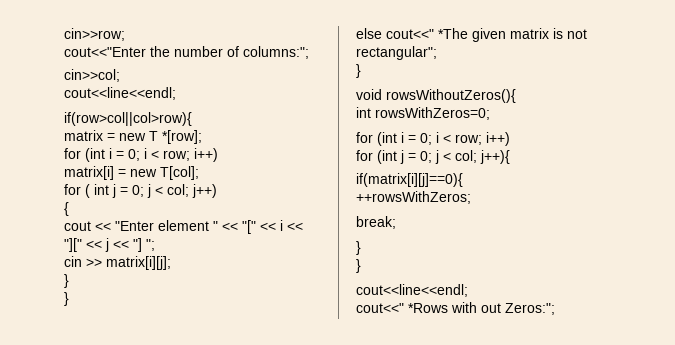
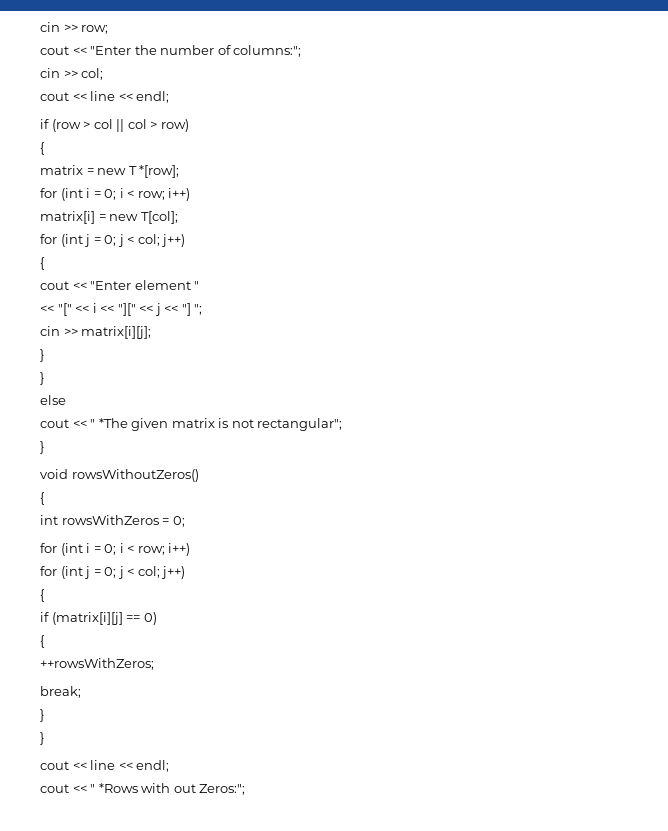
[64,28,125,41] [64,46,309,59] [64,69,120,82] [64,87,176,100] [64,112,192,126] cin>>row; // cout<<"Enter the number of columns:"; // cin>>col; // cout<<line<<endl; // if(row>col||col>row){ -> [40,22,109,34] [40,45,302,57] [40,68,104,80] [40,91,170,103] [40,119,189,132] [40,142,45,155] cin >> row; // cout << "Enter the number of columns:"; // cin >> col; // cout << line << endl; // if (row > col || col > row) // {
[85,184,109,198] ( int -> [60,234,83,247] (int
(218, 226) none -> (200, 285) //
[386,29,434,39] cout<<" -> [40,419,96,428] // cout << "
[386,89,516,103] [356,107,490,120] rowsWithoutZeros(){ // int rowsWithZeros=0; -> [71,469,199,482] [40,492,45,505] [40,515,185,527] rowsWithoutZeros() // { // int rowsWithZeros = 0;
[480,150,510,164] [356,173,463,187] [356,191,471,204] [356,216,396,229] [356,241,361,255] [356,259,361,273] [356,284,468,297] [356,303,404,313] j++){ // if(matrix[i][j]==0){ // ++rowsWithZeros; // break; // } // } // cout<<line<<endl; // cout<<" -> [161,566,186,579] [40,589,45,602] [40,612,157,625] [40,635,45,648] [40,658,154,670] [40,686,81,698] [40,709,44,722] [40,732,44,745] [40,760,170,772] [40,784,96,793] j++) // { // if (matrix[i][j] == 0) // { // ++rowsWithZeros; // break; // } // } // cout << line << endl; // cout << "

